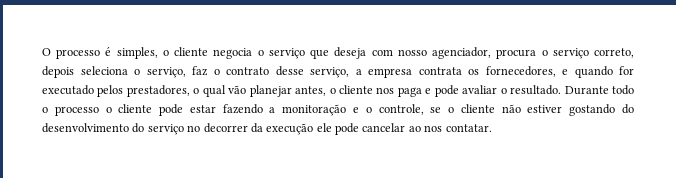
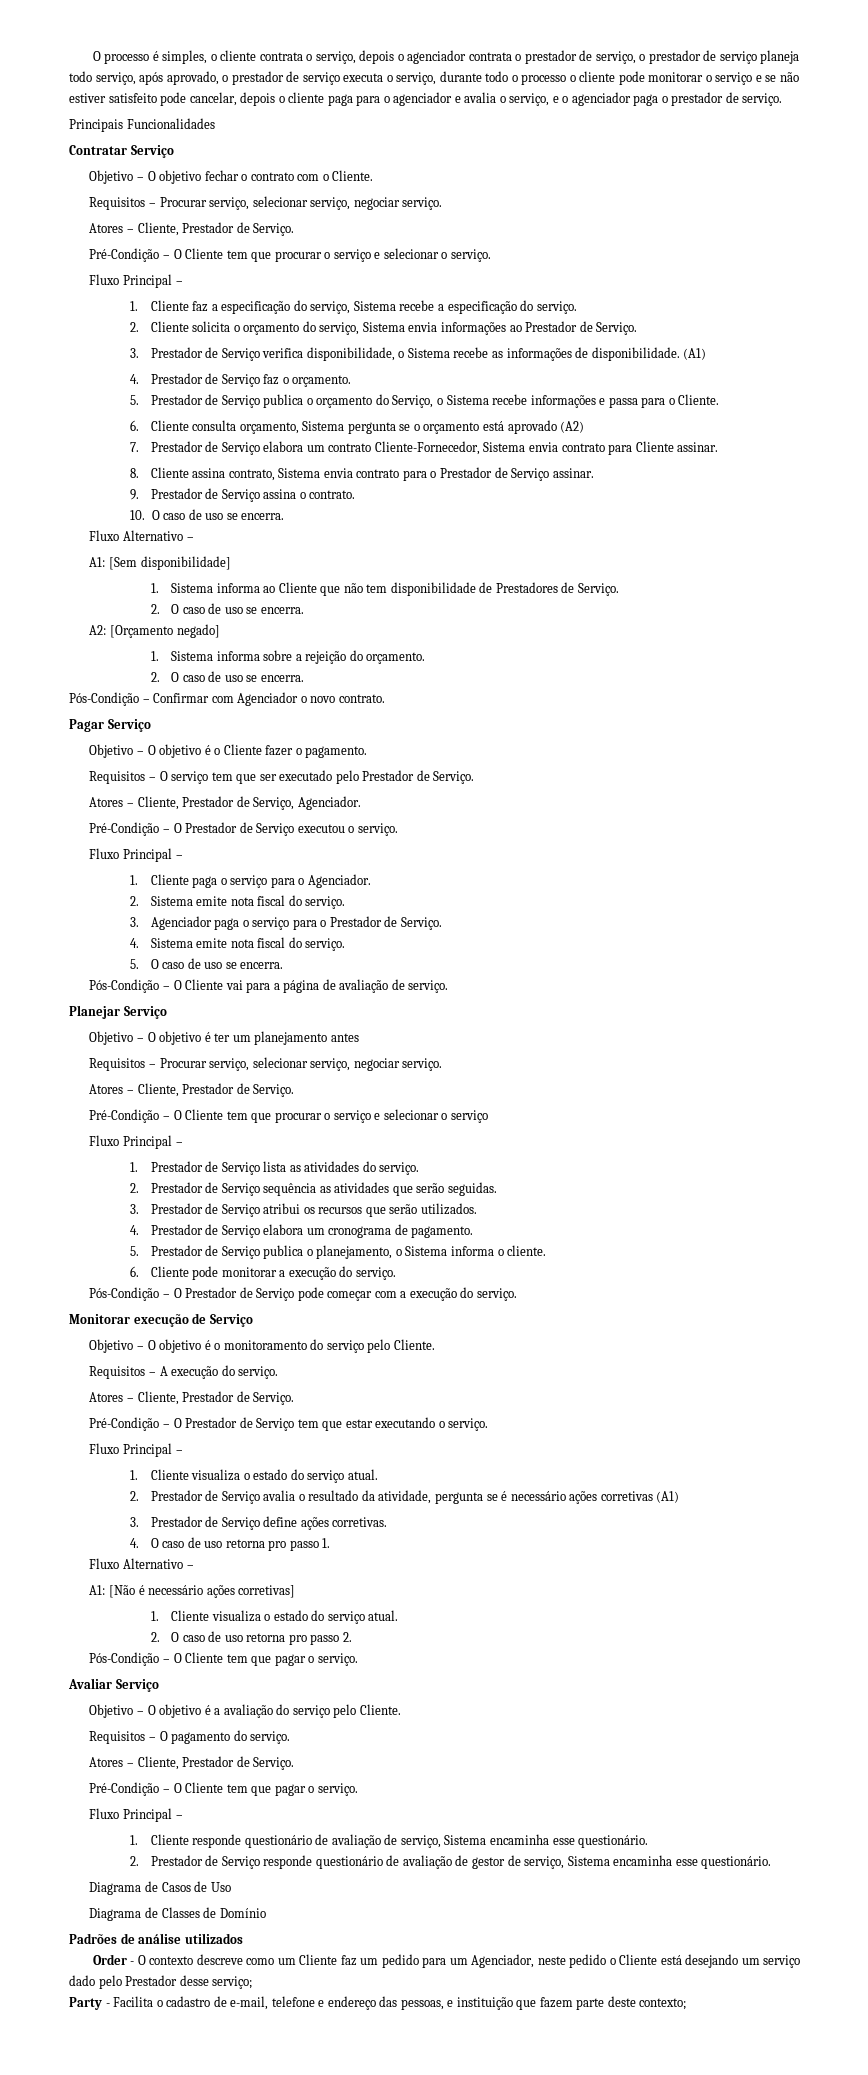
[213,47,635,59] [42,66,634,78] [42,85,609,97] negocia o serviço que deseja com nosso agenciador, procura o serviço correto, depois seleciona o serviço, faz o contrato desse serviço, a empresa contrata os fornecedores, e quando for executado pelos prestadores, o qual vão planejar antes, o cliente nos paga e pode avaliar o resultado. Durante -> [259,50,800,64] [69,71,482,85] contrata o serviço, depois o agenciador contrata o prestador de serviço, o prestador de serviço planeja todo serviço, após aprovado, o prestador de serviço executa o serviço, durante
[189,104,634,116] [42,123,492,135] estar fazendo a monitoração e o controle, se o cliente não estiver gostando do desenvolvimento do serviço no decorrer da execução ele pode cancelar ao nos contatar. -> [648,72,799,85] [69,92,783,106] [69,118,215,132] [69,145,174,158] [89,170,374,184] [89,196,443,210] [89,222,295,236] [89,248,491,262] [89,274,183,288] [130,300,577,314] [130,321,638,335] [130,347,707,361] [130,373,352,387] [130,394,720,408] [130,420,585,434] [130,441,719,455] [130,467,594,481] [130,488,356,502] [130,509,285,520] [89,530,194,541] [89,556,231,570] [150,582,620,596] [150,603,304,614] [89,624,220,638] [150,650,426,664] [150,671,304,682] [69,692,385,706] [69,719,151,732] [89,744,368,758] [89,770,475,784] [89,796,361,810] [89,822,398,836] [89,848,183,862] [130,874,371,888] [130,895,346,909] [130,916,442,930] [130,937,346,951] [130,958,284,969] [89,979,449,993] [69,1005,167,1019] [89,1031,359,1045] [89,1057,443,1071] [89,1083,295,1097] [89,1109,488,1123] [89,1135,183,1149] [130,1161,420,1175] [130,1182,497,1196] [130,1203,477,1217] [130,1224,474,1238] [130,1245,547,1259] [130,1266,396,1280] [89,1287,517,1301] [69,1313,253,1327] [89,1339,435,1353] [89,1365,279,1379] [89,1391,295,1405] [89,1417,489,1431] [89,1443,183,1457] [130,1469,378,1483] [130,1490,680,1504] [130,1516,388,1530] [130,1537,331,1551] [89,1558,194,1569] [89,1585,296,1598] [150,1610,399,1624] [150,1631,352,1645] [89,1652,358,1666] [68,1678,159,1692] [89,1704,401,1718] [89,1730,291,1744] [89,1756,295,1770] [89,1782,358,1796] [89,1808,183,1822] [130,1834,649,1848] [130,1855,772,1869] [89,1881,231,1895] [89,1907,266,1921] [69,1933,243,1944] [92,1954,801,1968] [69,1975,253,1989] [69,1996,687,2010] monitorar o serviço e se não estiver satisfeito pode cancelar, depois o cliente paga para o agenciador e avalia o serviço, e o agenciador paga o prestador de serviço. // Principais Funcionalidades // Contratar Serviço // Objetivo – O objetivo fechar o contrato com o Cliente. // Requisitos – Procurar serviço, selecionar serviço, negociar serviço. // Atores – Cliente, Prestador de Serviço. // Pré-Condição – O Cliente tem que procurar o serviço e selecionar o serviço. // Fluxo Principal – // 1. Cliente faz a especificação do serviço, Sistema recebe a especificação do serviço. // 2. Cliente solicita o orçamento do serviço, Sistema envia informações ao Prestador de Serviço. // 3. Prestador de Serviço verifica disponibilidade, o Sistema recebe as informações de disponibilidade. (A1) // 4. Prestador de Serviço faz o orçamento. // 5. Prestador de Serviço publica o orçamento do Serviço, o Sistema recebe informações e passa para o Cliente. // 6. Cliente consulta orçamento, Sistema pergunta se o orçamento está aprovado (A2) // 7. Prestador de Serviço elabora um contrato Cliente-Fornecedor, Sistema envia contrato para Cliente assinar. // 8. Cliente assina contrato, Sistema envia contrato para o Prestador de Serviço assinar. // 9. Prestador de Serviço assina o contrato. // 10. O caso de uso se encerra. // Fluxo Alternativo – // A1: [Sem disponibilidade] // 1. Sistema informa ao Cliente que não tem disponibilidade de Prestadores de Serviço. // 2. O caso de uso se encerra. // A2: [Orçamento negado] // 1. Sistema informa sobre a rejeição do orçamento. // 2. O caso de uso se encerra. // Pós-Condição – Confirmar com Agenciador o novo contrato. // Pagar Serviço // Objetivo – O objetivo é o Cliente fazer o pagamento. // Requisitos – O serviço tem que ser executado pelo Prestador de Serviço. // Atores – Cliente, Prestador de Serviço, Agenciador. // Pré-Condição – O Prestador de Serviço executou o serviço. // Fluxo Principal – // 1. Cliente paga o serviço para o Agenciador. // 2. Sistema emite nota fiscal do serviço. // 3. Agenciador paga o serviço para o Prestador de Serviço. // 4. Sistema emite nota fiscal do serviço. // 5. O caso de uso se encerra. // Pós-Condição – O Cliente vai para a página de avaliação de serviço. // Planejar Serviço // Objetivo – O objetivo é ter um planejamento antes // Requisitos – Procurar serviço, selecionar serviço, negociar serviço. // Atores – Cliente, Prestador de Serviço. // Pré-Condição – O Cliente tem que procurar o serviço e selecionar o serviço // Fluxo Principal – // 1. Prestador de Serviço lista as atividades do serviço. // 2. Prestador de Serviço sequência as atividades que serão seguidas. // 3. Prestador de Serviço atribui os recursos que serão utilizados. // 4. Prestador de Serviço elabora um cronograma de pagamento. // 5. Prestador de Serviço publica o planejamento, o Sistema informa o cliente. // 6. Cliente pode monitorar a execução do serviço. // Pós-Condição – O Prestador de Serviço pode começar com a execução do serviço. // Monitorar execução de Serviço // Objetivo – O objetivo é o monitoramento do serviço pelo Cliente. // Requisitos – A execução do serviço. // Atores – Cliente, Prestador de Serviço. // Pré-Condição – O Prestador de Serviço tem que estar executando o serviço. // Fluxo Principal – // 1. Cliente visualiza o estado do serviço atual. // 2. Prestador de Serviço avalia o resultado da atividade, pergunta se é necessário ações corretivas (A1) // 3. Prestador de Serviço define ações corretivas. // 4. O caso de uso retorna pro passo 1. // Fluxo Alternativo – // A1: [Não é necessário ações corretivas] // 1. Cliente visualiza o estado do serviço atual. // 2. O caso de uso retorna pro passo 2. // Pós-Condição – O Cliente tem que pagar o serviço. // Avaliar Serviço // Objetivo – O objetivo é a avaliação do serviço pelo Cliente. // Requisitos – O pagamento do serviço. // Atores – Cliente, Prestador de Serviço. // Pré-Condição – O Cliente tem que pagar o serviço. // Fluxo Principal – // 1. Cliente responde questionário de avaliação de serviço, Sistema encaminha esse questionário. // 2. Prestador de Serviço responde questionário de avaliação de gestor de serviço, Sistema encaminha esse questionário. // Diagrama de Casos de Uso // Diagrama de Classes de Domínio // Padrões de análise utilizados // Order - O contexto descreve como um Cliente faz um pedido para um Agenciador, neste pedido o Cliente está desejando um serviço dado pelo Prestador desse serviço; // Party - Facilita o cadastro de e-mail, telefone e endereço das pessoas, e instituição que fazem parte deste contexto;

